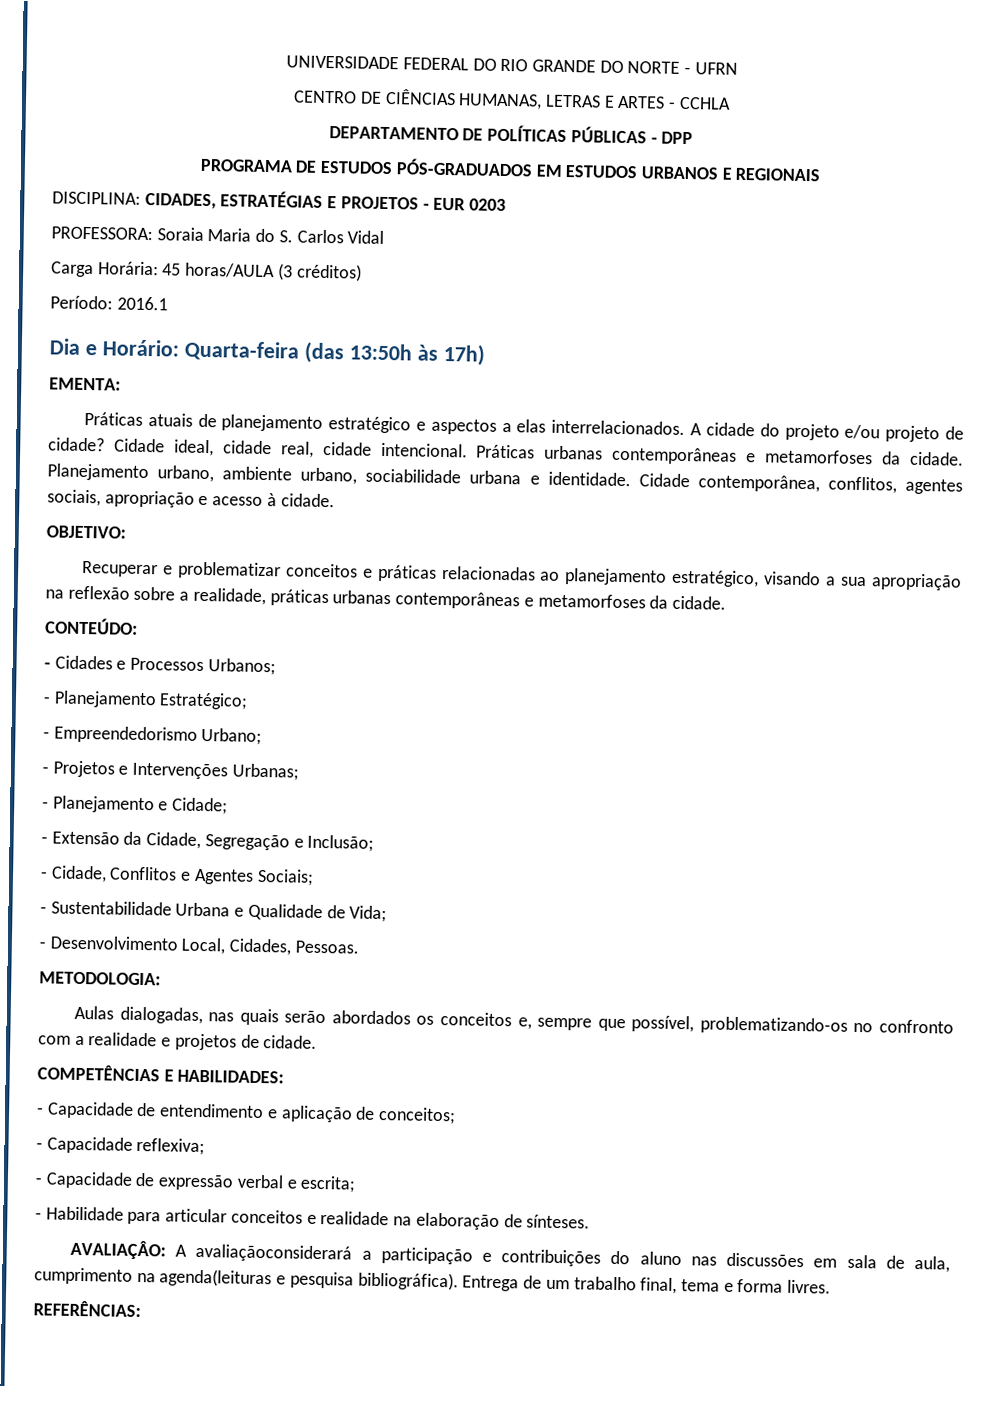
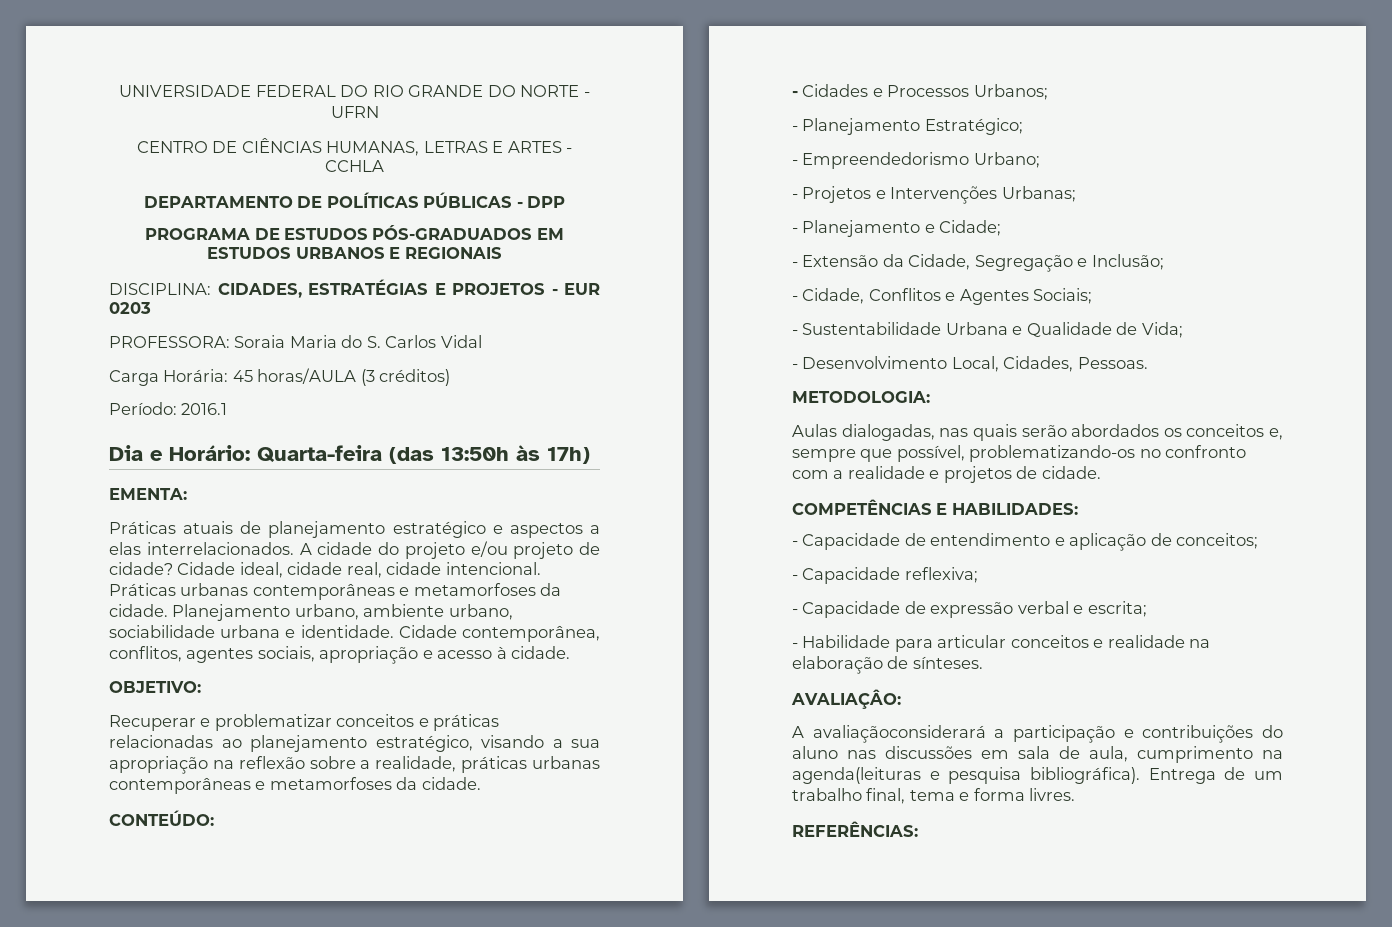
(166, 1249) none -> (901, 699) //

